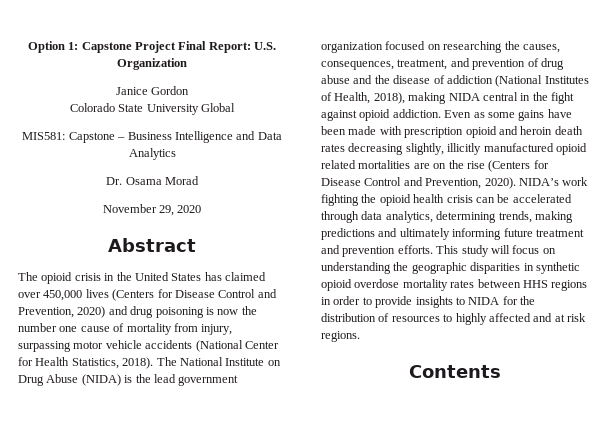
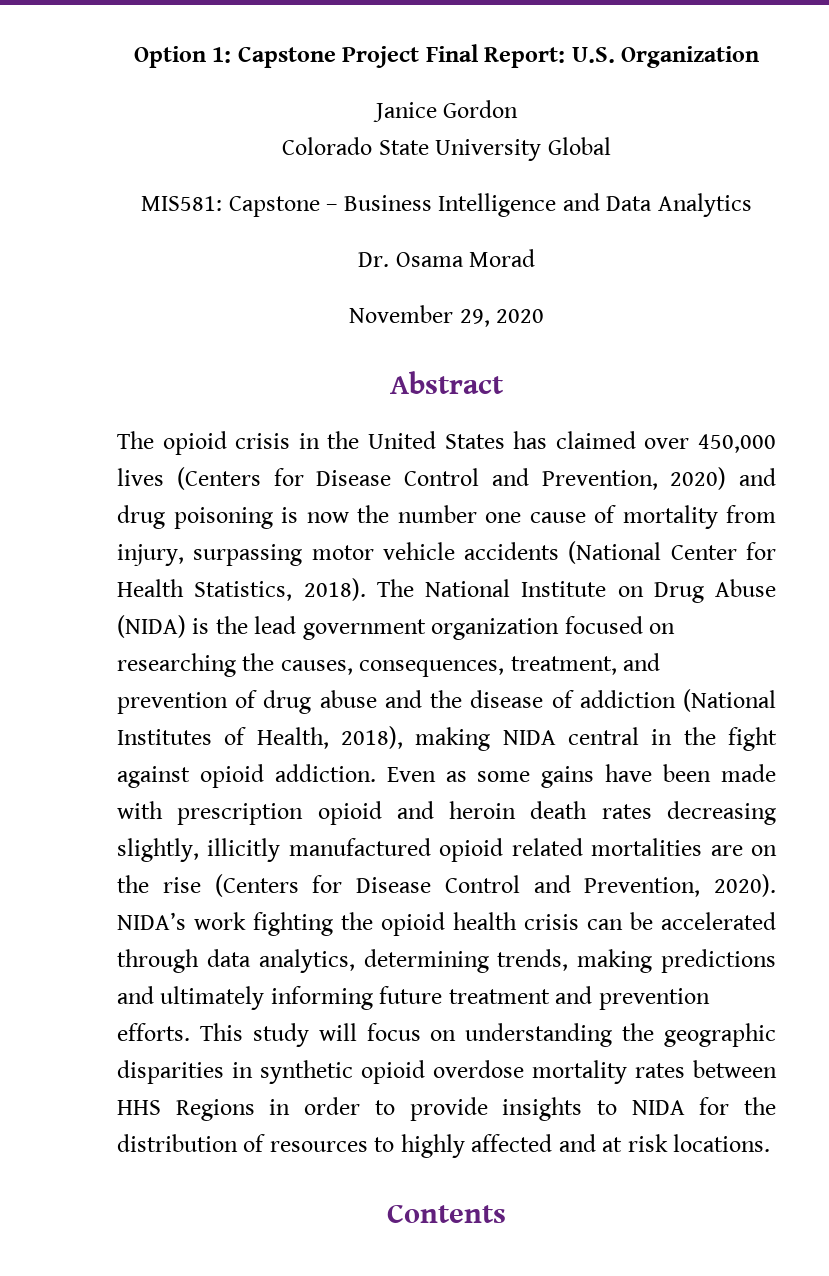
[551,280,588,291] regions -> [175,1099,255,1121] Regions
[321,331,360,342] regions. -> [673,1134,771,1152] locations.

